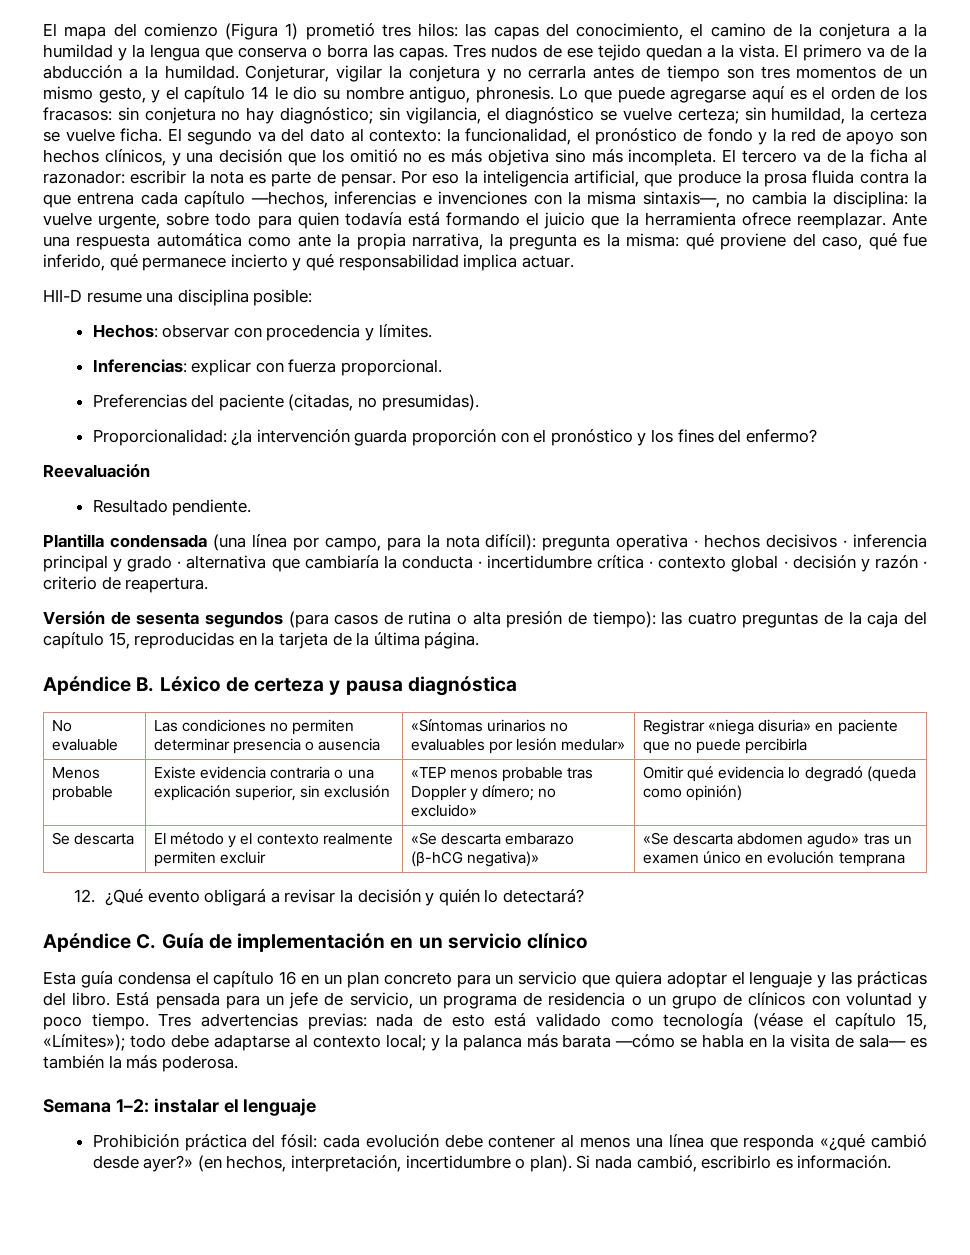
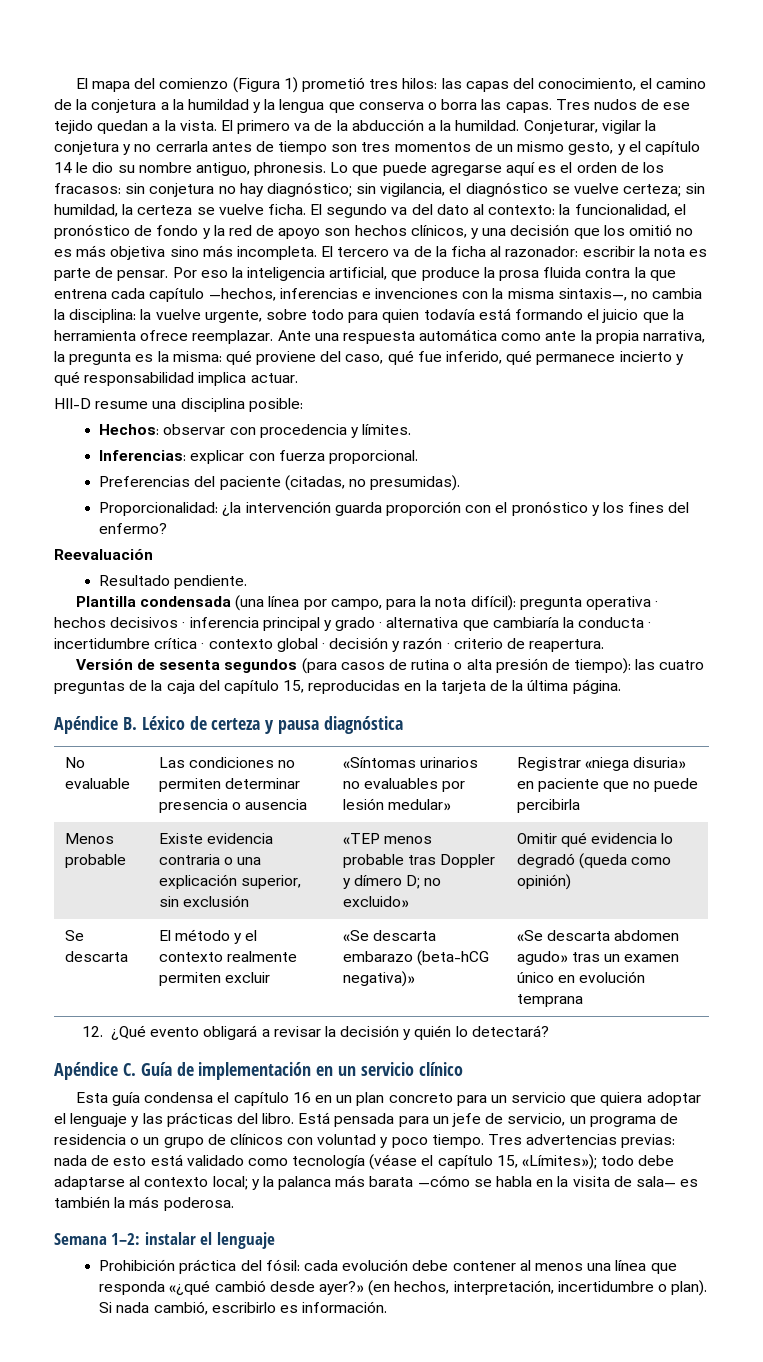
[482,785,535,801] dímero; -> [353,875,420,889] dímero D;
[410,851,463,867] (β-hCG -> [416,950,489,966] (beta-hCG

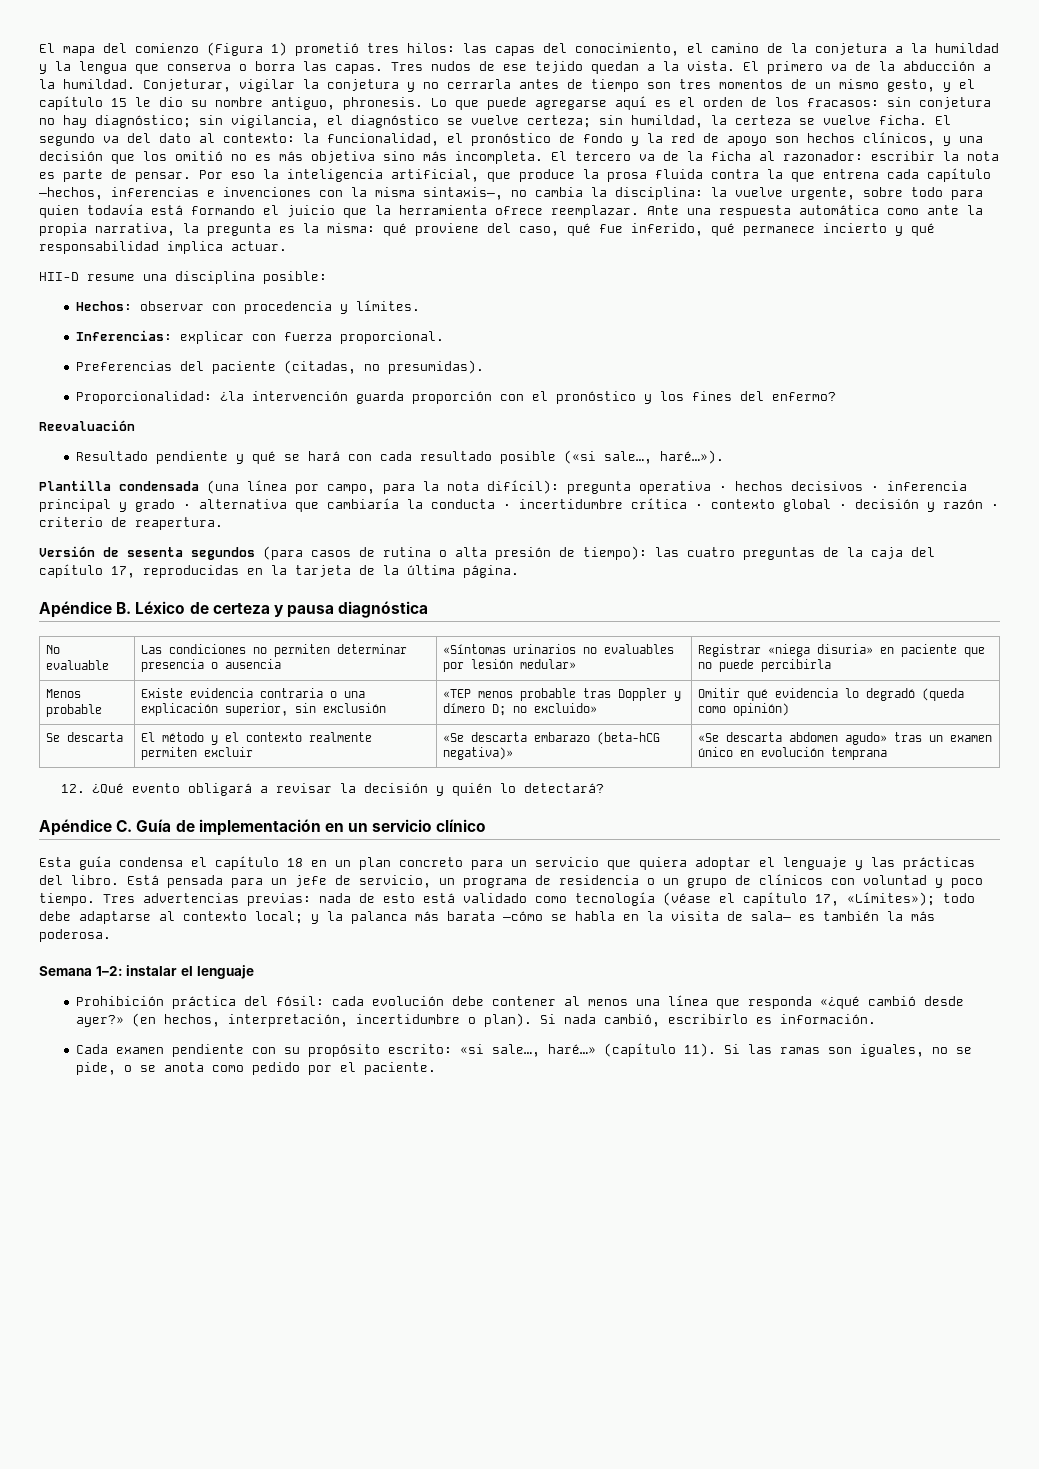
[54,162,72,173] 14 -> [111,98,127,107] 15
[174,575,248,589] pendiente. -> [155,450,724,464] pendiente y qué se hará con cada resultado posible («si sale…, haré…»).
[283,680,305,693] 15, -> [111,566,135,578] 17,
[292,1092,311,1103] 16 -> [287,858,303,867] 18
[496,1155,518,1168] 15, -> [815,894,839,906] 17,
(388, 1307) none -> [75,1043,972,1057] [75,1062,436,1075] // Cada examen pendiente con su propósito escrito: «si sale…, haré…» (capítulo 11). Si las ramas son iguales, no se pide, o se anota como pedido por el paciente.

